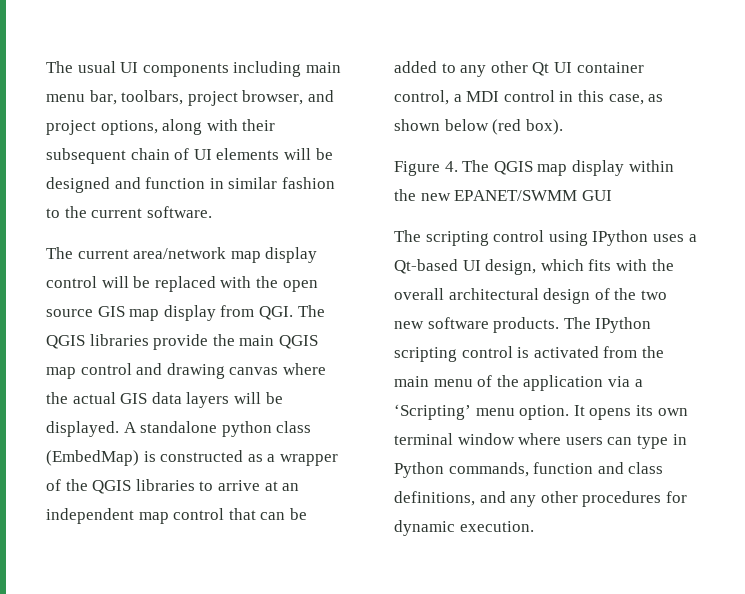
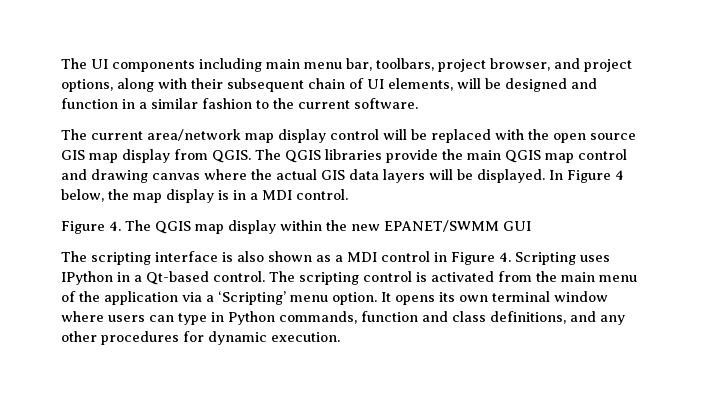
[46,61,116,73] The usual -> [61,58,87,69] The
[216,148,280,160] elements -> [388,78,453,91] elements,
(224, 183) none -> [139,102,147,109] a
[258,306,293,320] QGI. -> [212,150,251,163] QGIS.
[123,421,312,437] [46,450,338,466] [46,479,300,494] [46,508,307,524] [394,61,644,77] [394,90,664,105] [394,119,563,135] A standalone python class (EmbedMap) is constructed as a wrapper of the QGIS libraries to arrive at an independent map control that can be added to any other Qt UI container control, a MDI control in this case, as shown below (red box). -> [549,170,624,183] [61,189,348,203] In Figure 4 below, the map display is in a MDI control.
[493,230,697,246] [394,259,674,275] [394,288,667,304] [394,317,652,333] control using IPython uses a Qt-based UI design, which fits with the overall architectural design of the two new software products. The IPython -> [155,251,610,265] [61,271,295,285] interface is also shown as a MDI control in Figure 4. Scripting uses IPython in a Qt-based control. The

